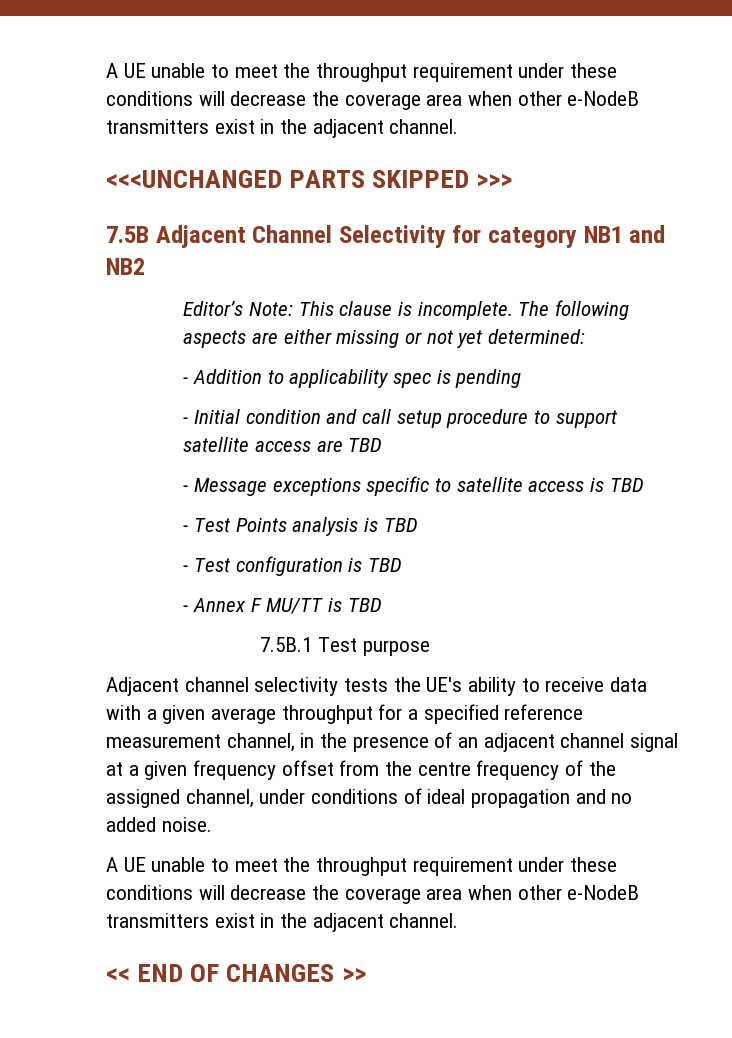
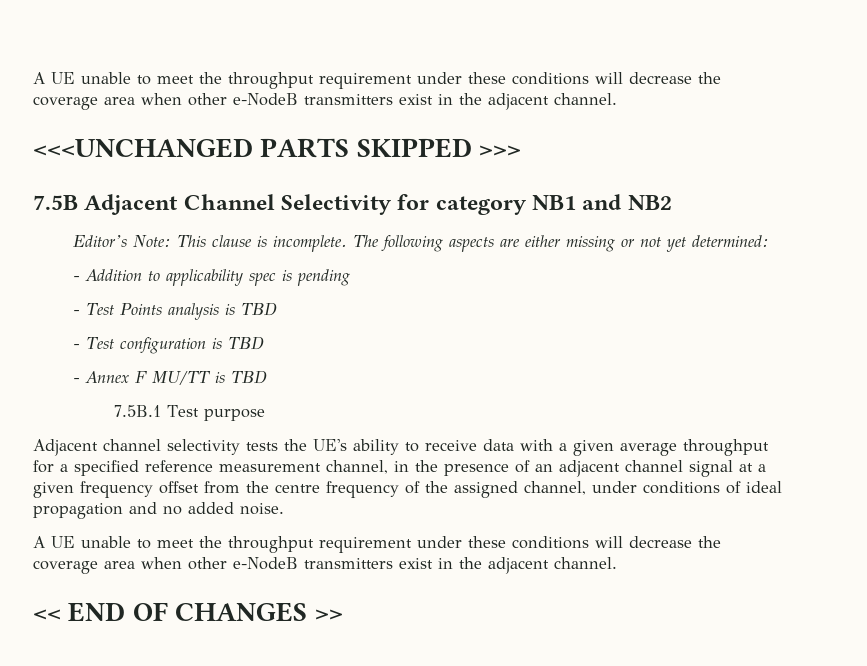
[183,409,618,428] [183,437,383,452] [183,476,644,496] // - Initial condition and call setup procedure to support satellite access are TBD // - Message exceptions specific to satellite access is TBD -> (351, 277) none

